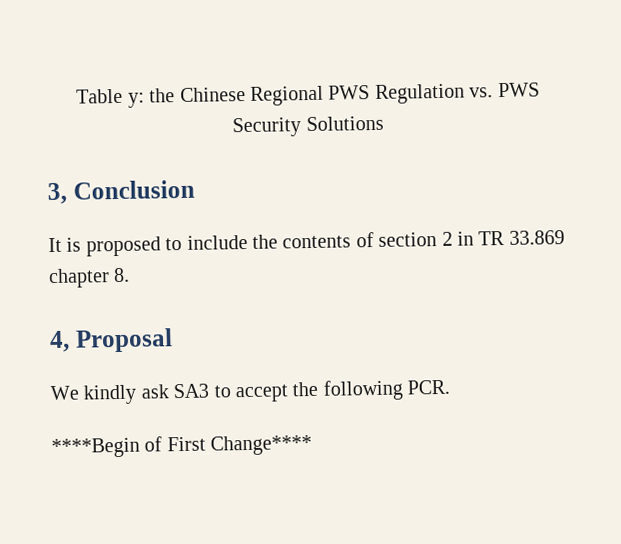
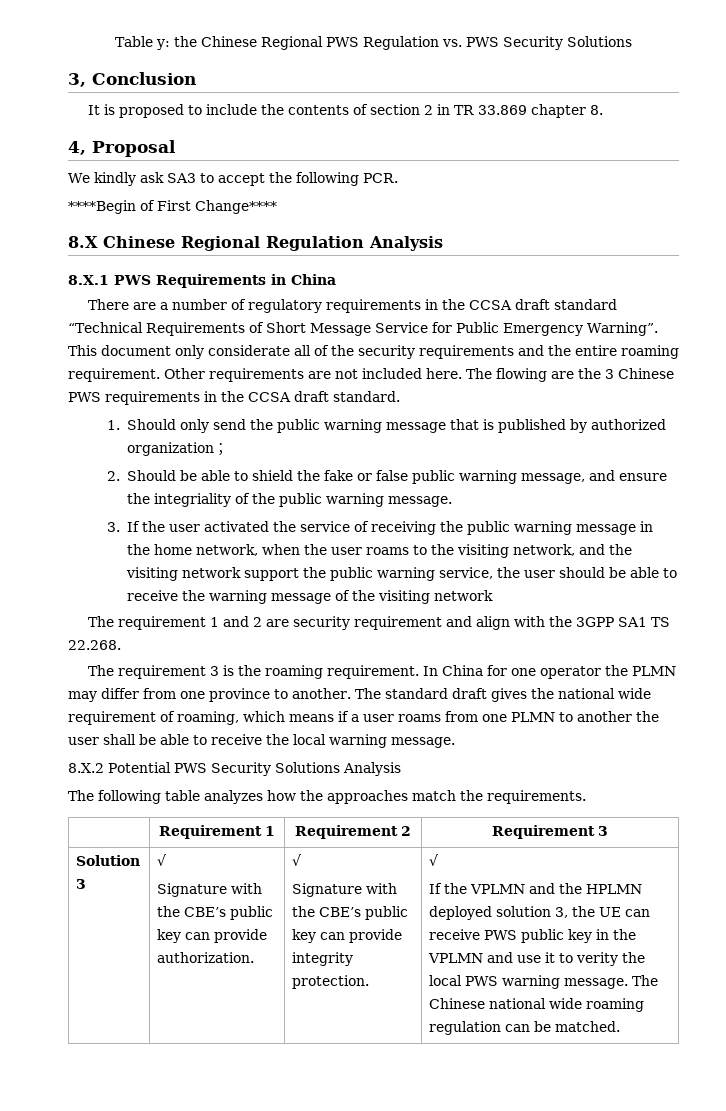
(313, 445) none -> [68,236,443,251] [68,274,336,288] [87,299,617,313] [68,322,658,336] [68,345,679,359] [68,368,674,382] [68,391,400,405] [107,419,666,433] [126,442,228,456] [107,470,667,484] [126,493,452,507] [107,521,653,535] [126,544,632,558] [125,567,677,581] [126,590,493,604] [87,616,670,630] [68,640,121,650] [87,665,676,679] [68,688,651,702] [68,711,659,725] [68,734,455,748] [68,762,401,776] [68,790,586,804] [159,825,275,839] [295,825,411,839] [492,825,608,839] [76,855,141,866] [76,879,87,889] [157,854,167,866] [157,883,263,897] [157,906,274,920] [157,929,268,943] [157,952,255,963] [292,854,302,866] [292,883,398,897] [292,906,409,920] [292,929,403,943] [292,952,354,966] [292,975,370,989] [429,854,439,866] [429,883,643,894] [429,906,651,920] [429,929,637,943] [428,952,646,966] [429,975,659,989] [429,998,645,1012] [429,1021,621,1035] // 8.X Chinese Regional Regulation Analysis // 8.X.1 PWS Requirements in China // There are a number of regulatory requirements in the CCSA draft standard “Technical Requirements of Short Message Service for Public Emergency Warning”. This document only considerate all of the security requirements and the entire roaming requirement. Other requirements are not included here. The flowing are the 3 Chinese PWS requirements in the CCSA draft standard. // 1. Should only send the public warning message that is published by authorized organization； // 2. Should be able to shield the fake or false public warning message, and ensure the integriality of the public warning message. // 3. If the user activated the service of receiving the public warning message in the home network, when the user roams to the visiting network, and the visiting network support the public warning service, the user should be able to receive the warning message of the visiting network // The requirement 1 and 2 are security requirement and align with the 3GPP SA1 TS 22.268. // The requirement 3 is the roaming requirement. In China for one operator the PLMN may differ from one province to another. The standard draft gives the national wide requirement of roaming, which means if a user roams from one PLMN to another the user shall be able to receive the local warning message. // 8.X.2 Potential PWS Security Solutions Analysis // The following table analyzes how the approaches match the requirements. // | Requirement 1 | Requirement 2 | Requirement 3 // Solution 3 | √ // Signature with the CBE’s public key can provide authorization. | √ // Signature with the CBE’s public key can provide integrity protection. | √ // If the VPLMN and the HPLMN deployed solution 3, the UE can receive PWS public key in the VPLMN and use it to verity the local PWS warning message. The Chinese national wide roaming regulation can be matched.

